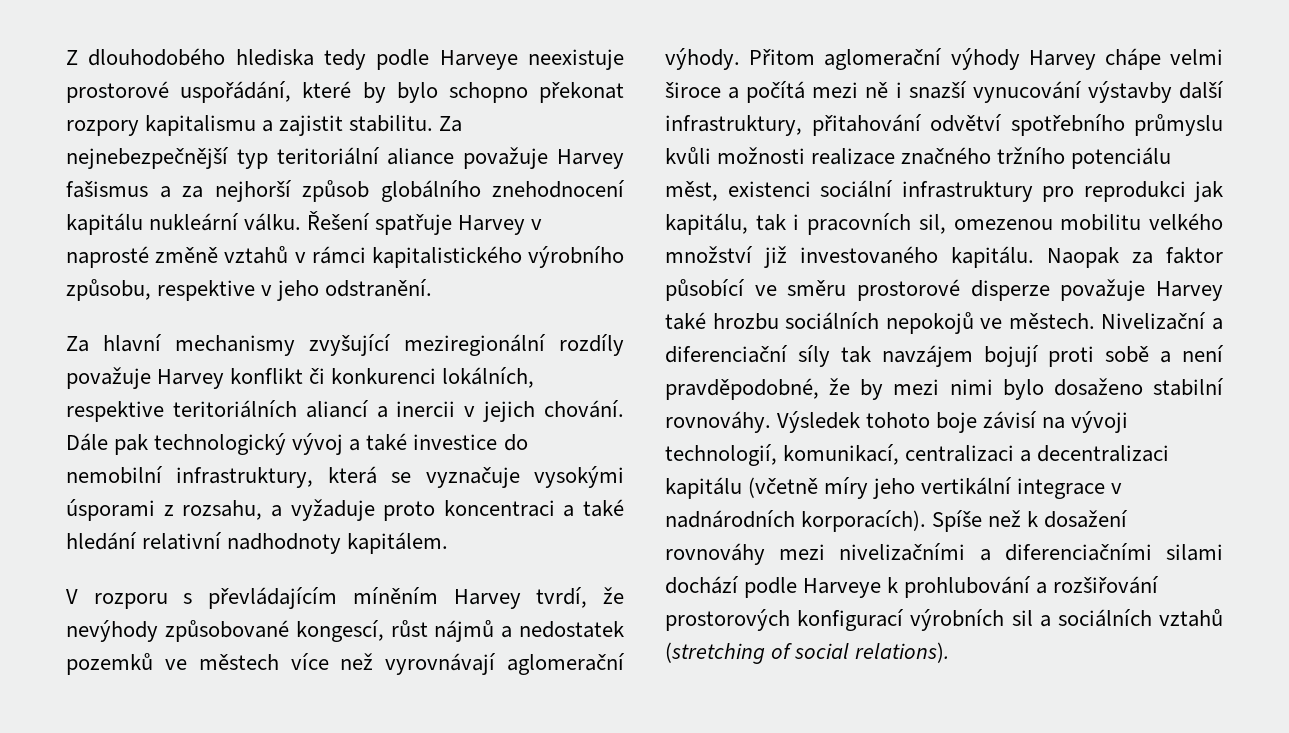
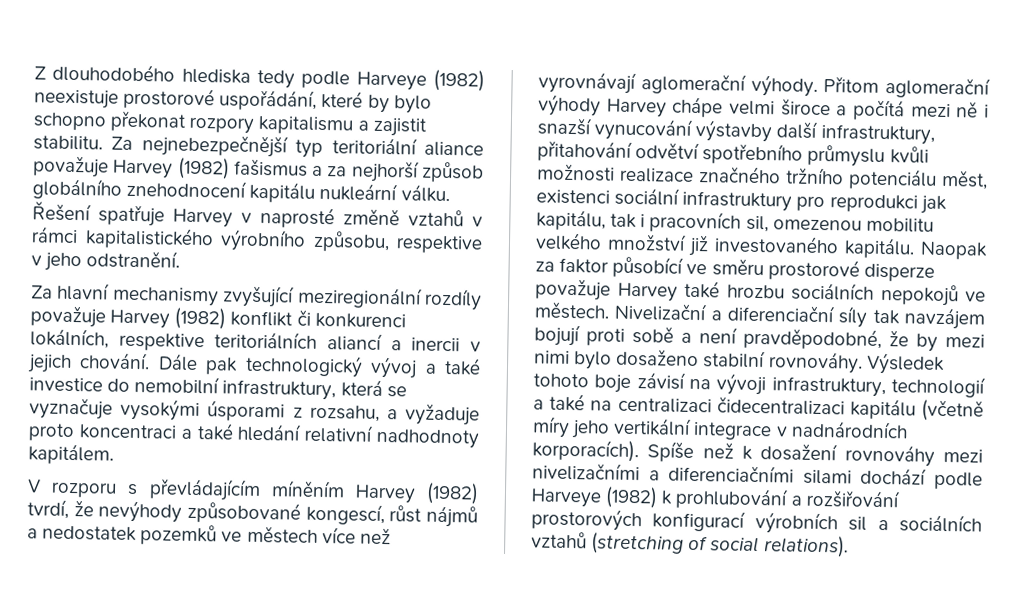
(518, 60) none -> [432,69,485,92] (1982)
(624, 159) none -> [176,157,230,180] (1982)
(225, 379) none -> [174,307,227,330] (1982)
(521, 599) none -> [426,482,480,505] (1982)
[665,444,1170,466] technologií, komunikací, centralizaci a decentralizaci -> [771,376,986,398] [533,393,845,416] infrastruktury, technologií a také na centralizaci čidecentralizaci
(882, 588) none -> [605,486,659,509] (1982)

